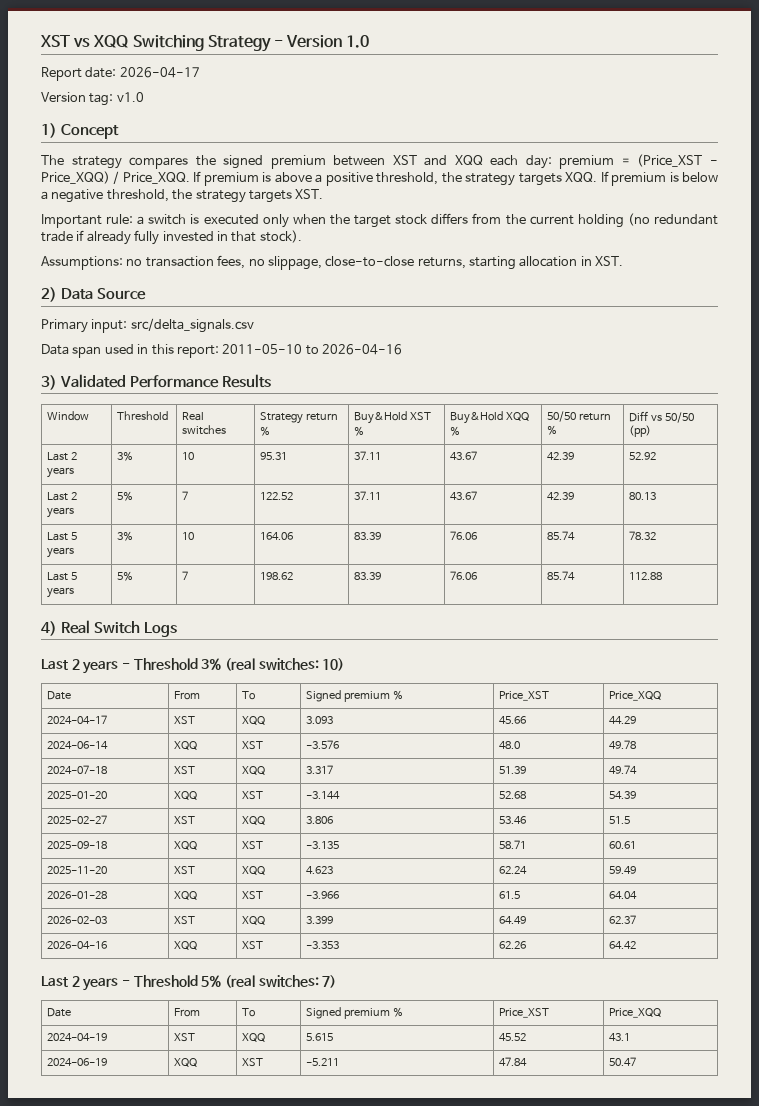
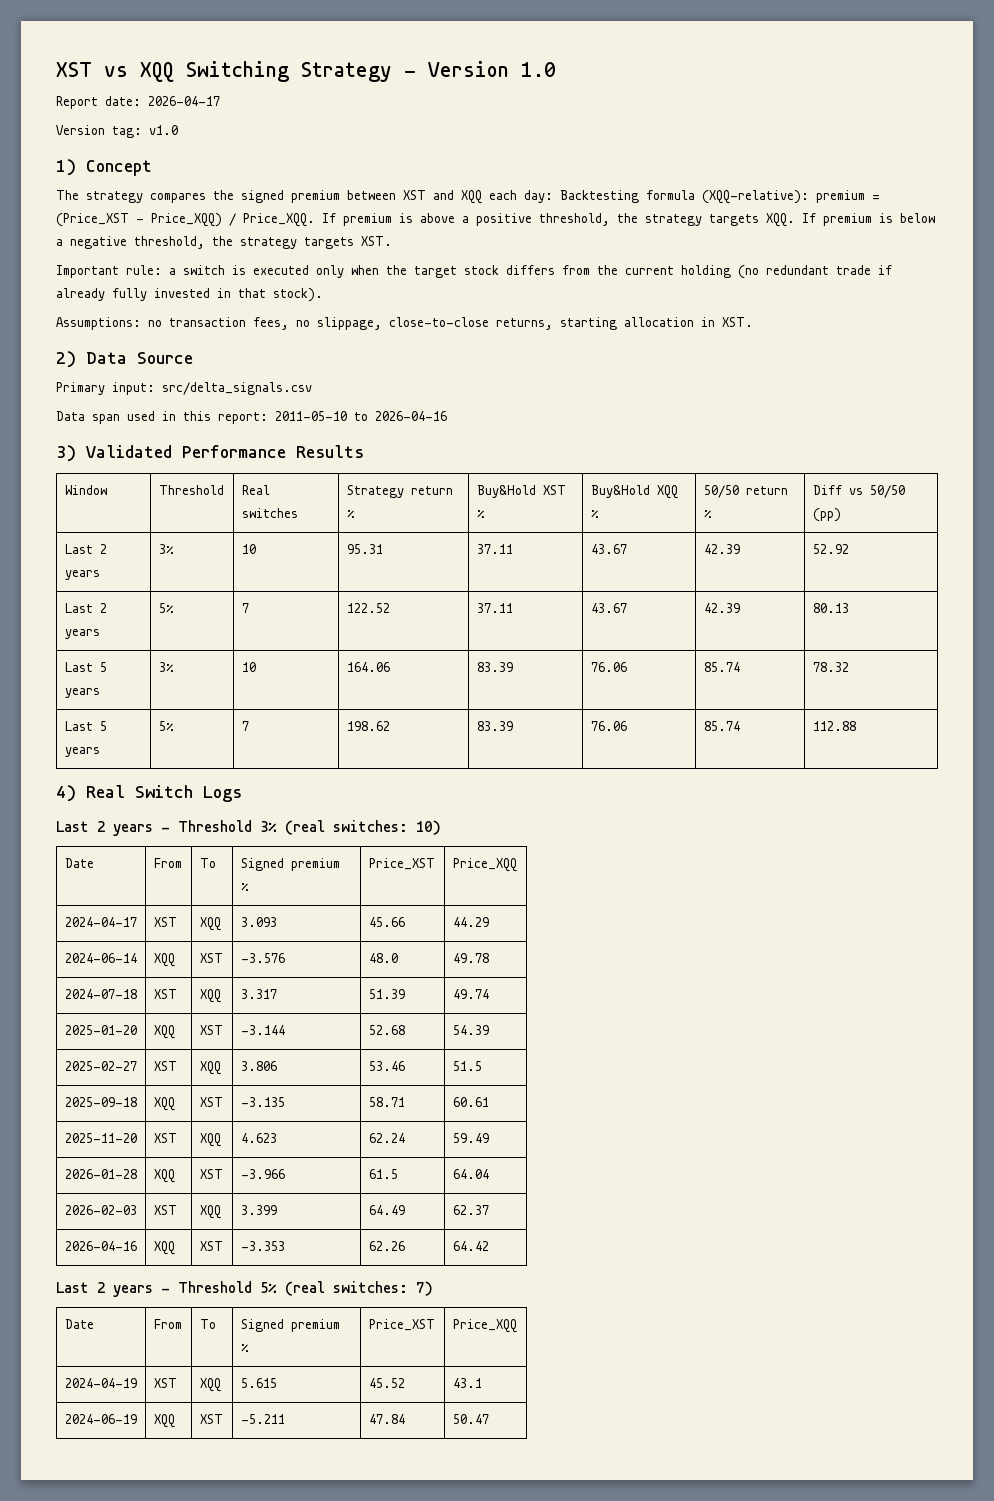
(552, 162) none -> [560,190,809,204] Backtesting formula (XQQ-relative):

